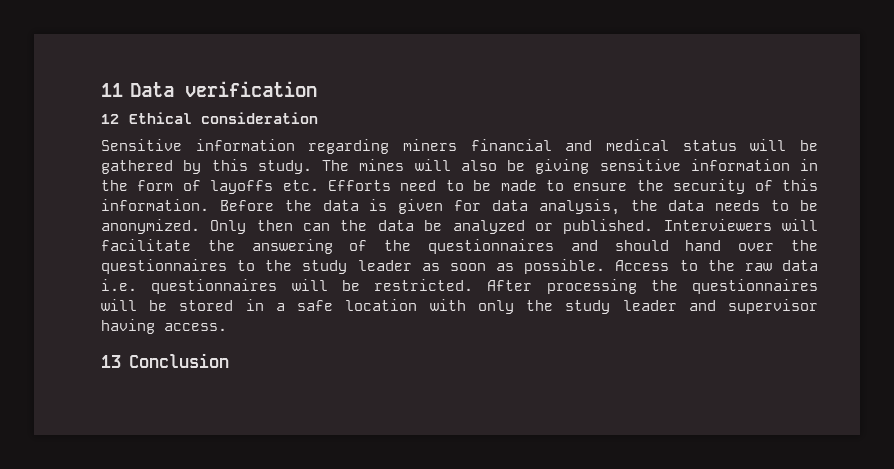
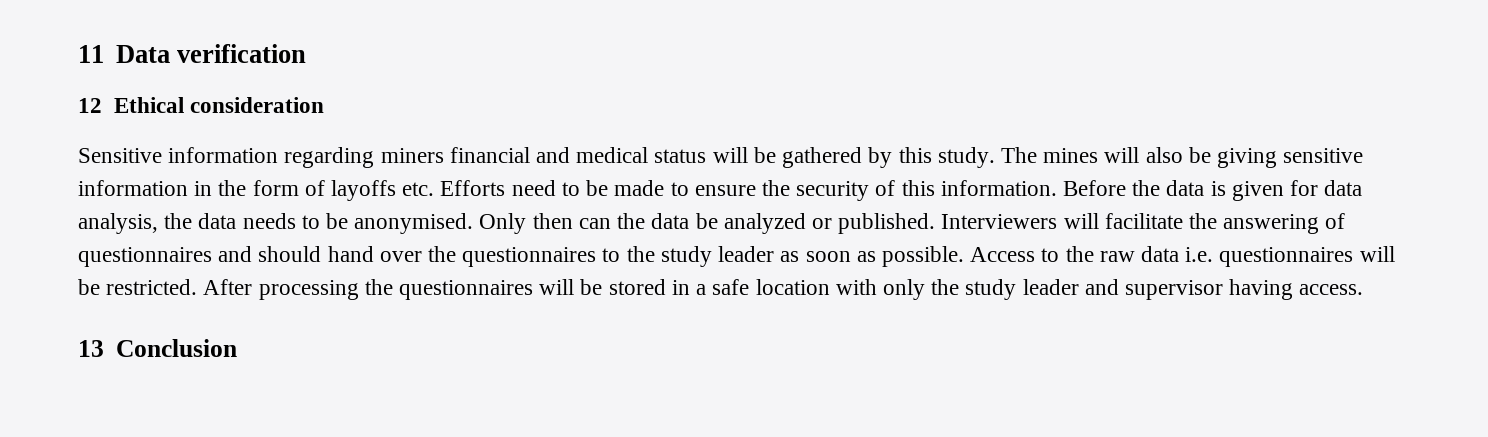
[101,219,200,234] anonymized. -> [354,213,474,234] anonymised.
[384,240,412,251] the -> (1346, 221) none

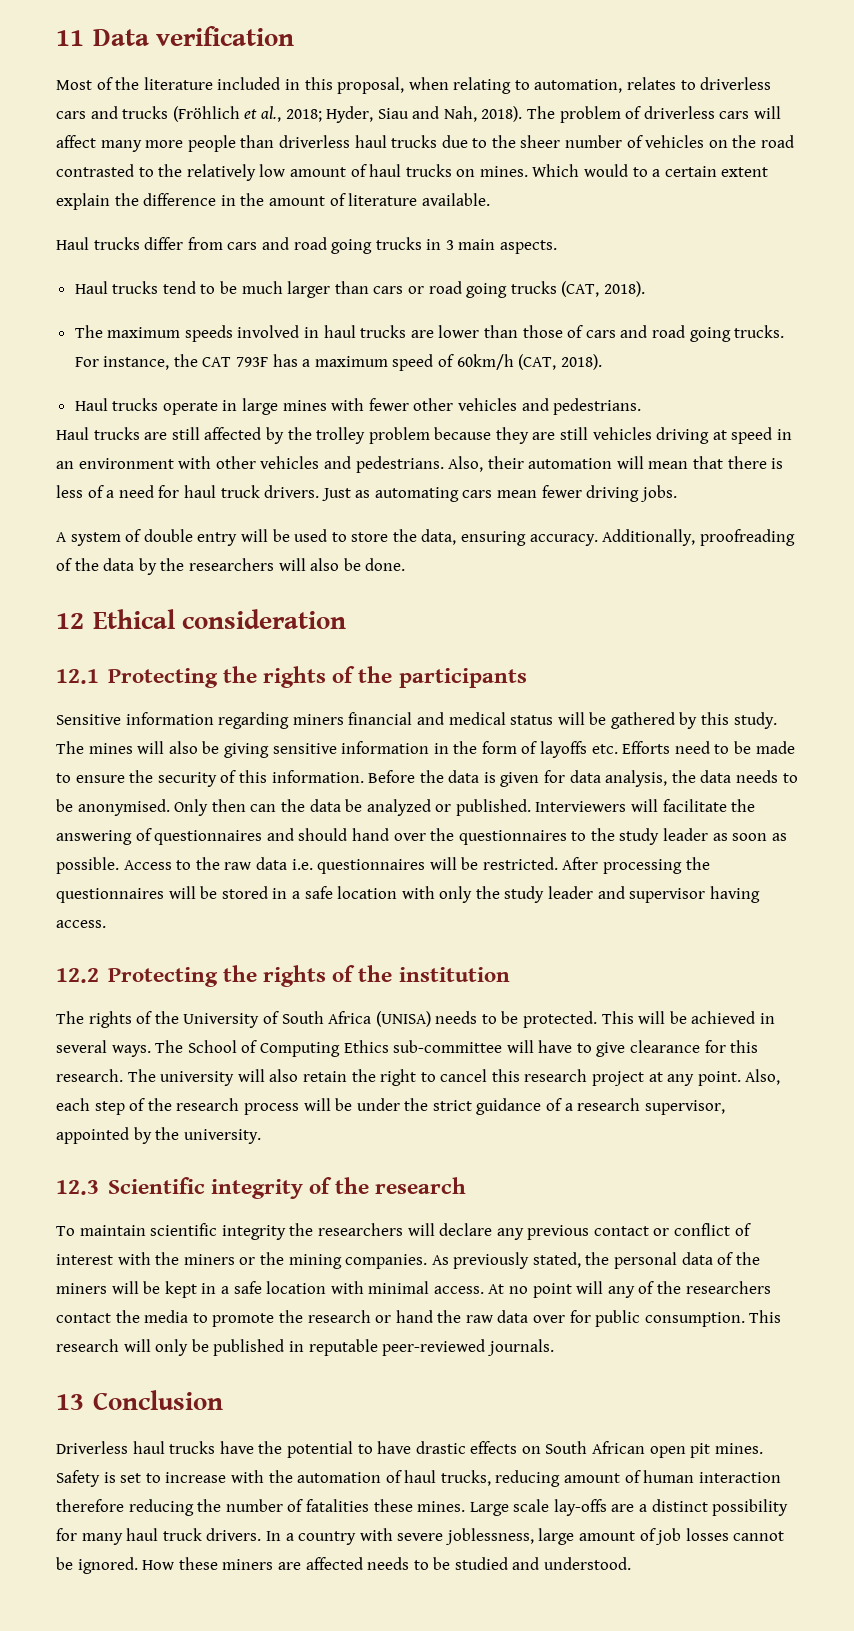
[78,97,324,113] 12 Ethical consideration -> [56,77,772,94] [56,106,782,123] [56,135,795,152] [56,164,769,181] [56,193,490,210] [56,237,558,254] [74,281,645,298] [74,325,785,342] [74,354,602,371] [74,398,642,415] [56,427,793,444] [56,456,784,473] [56,485,677,502] [56,529,795,546] [56,558,406,575] [56,609,346,629] [56,666,527,688] Most of the literature included in this proposal, when relating to automation, relates to driverless cars and trucks (Fröhlich et al., 2018; Hyder, Siau and Nah, 2018). The problem of driverless cars will affect many more people than driverless haul trucks due to the sheer number of vehicles on the road contrasted to the relatively low amount of haul trucks on mines. Which would to a certain extent explain the difference in the amount of literature available. // Haul trucks differ from cars and road going trucks in 3 main aspects. // Haul trucks tend to be much larger than cars or road going trucks (CAT, 2018). // The maximum speeds involved in haul trucks are lower than those of cars and road going trucks. For instance, the CAT 793F has a maximum speed of 60km/h (CAT, 2018). // Haul trucks operate in large mines with fewer other vehicles and pedestrians. // Haul trucks are still affected by the trolley problem because they are still vehicles driving at speed in an environment with other vehicles and pedestrians. Also, their automation will mean that there is less of a need for haul truck drivers. Just as automating cars mean fewer driving jobs. // A system of double entry will be used to store the data, ensuring accuracy. Additionally, proofreading of the data by the researchers will also be done. // 12 Ethical consideration // 12.1 Protecting the rights of the participants
[78,339,237,357] 13 Conclusion -> [56,965,510,987] [56,1011,776,1028] [56,1040,759,1057] [56,1069,781,1086] [56,1098,725,1115] [56,1127,261,1144] [56,1177,467,1199] [56,1223,751,1240] [56,1252,760,1269] [56,1281,771,1298] [56,1310,782,1327] [56,1339,554,1356] [56,1390,223,1410] [56,1441,763,1458] [56,1470,781,1487] [56,1499,789,1516] [56,1528,785,1545] [56,1557,632,1574] 12.2 Protecting the rights of the institution // The rights of the University of South Africa (UNISA) needs to be protected. This will be achieved in several ways. The School of Computing Ethics sub-committee will have to give clearance for this research. The university will also retain the right to cancel this research project at any point. Also, each step of the research process will be under the strict guidance of a research supervisor, appointed by the university. // 12.3 Scientific integrity of the research // To maintain scientific integrity the researchers will declare any previous contact or conflict of interest with the miners or the mining companies. As previously stated, the personal data of the miners will be kept in a safe location with minimal access. At no point will any of the researchers contact the media to promote the research or hand the raw data over for public consumption. This research will only be published in reputable peer-reviewed journals. // 13 Conclusion // Driverless haul trucks have the potential to have drastic effects on South African open pit mines. Safety is set to increase with the automation of haul trucks, reducing amount of human interaction therefore reducing the number of fatalities these mines. Large scale lay-offs are a distinct possibility for many haul truck drivers. In a country with severe joblessness, large amount of job losses cannot be ignored. How these miners are affected needs to be studied and understood.

